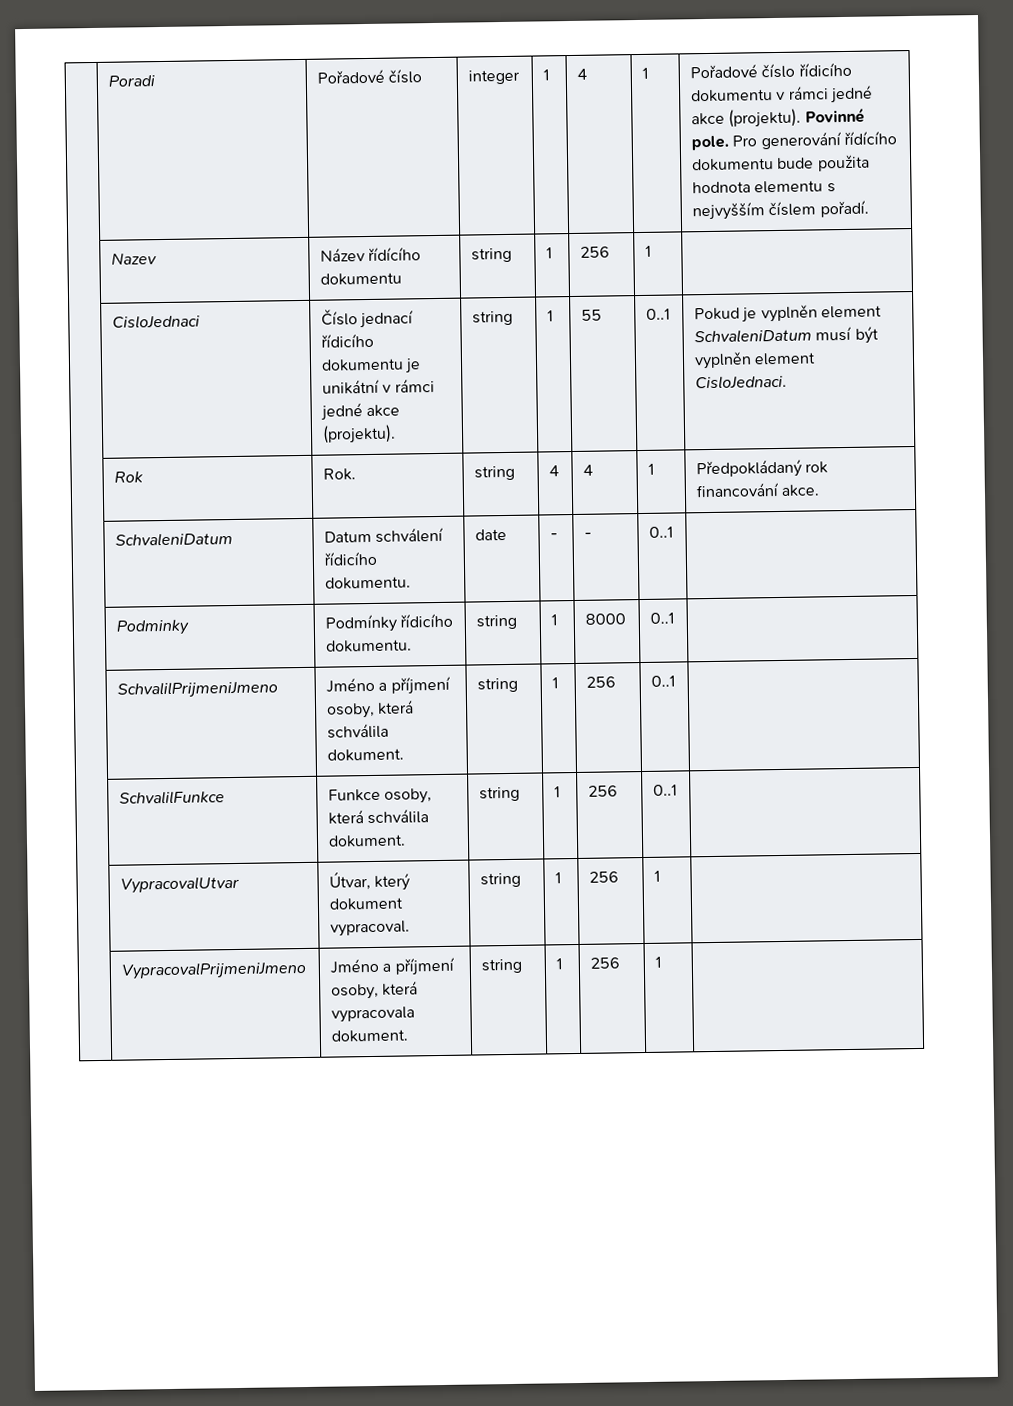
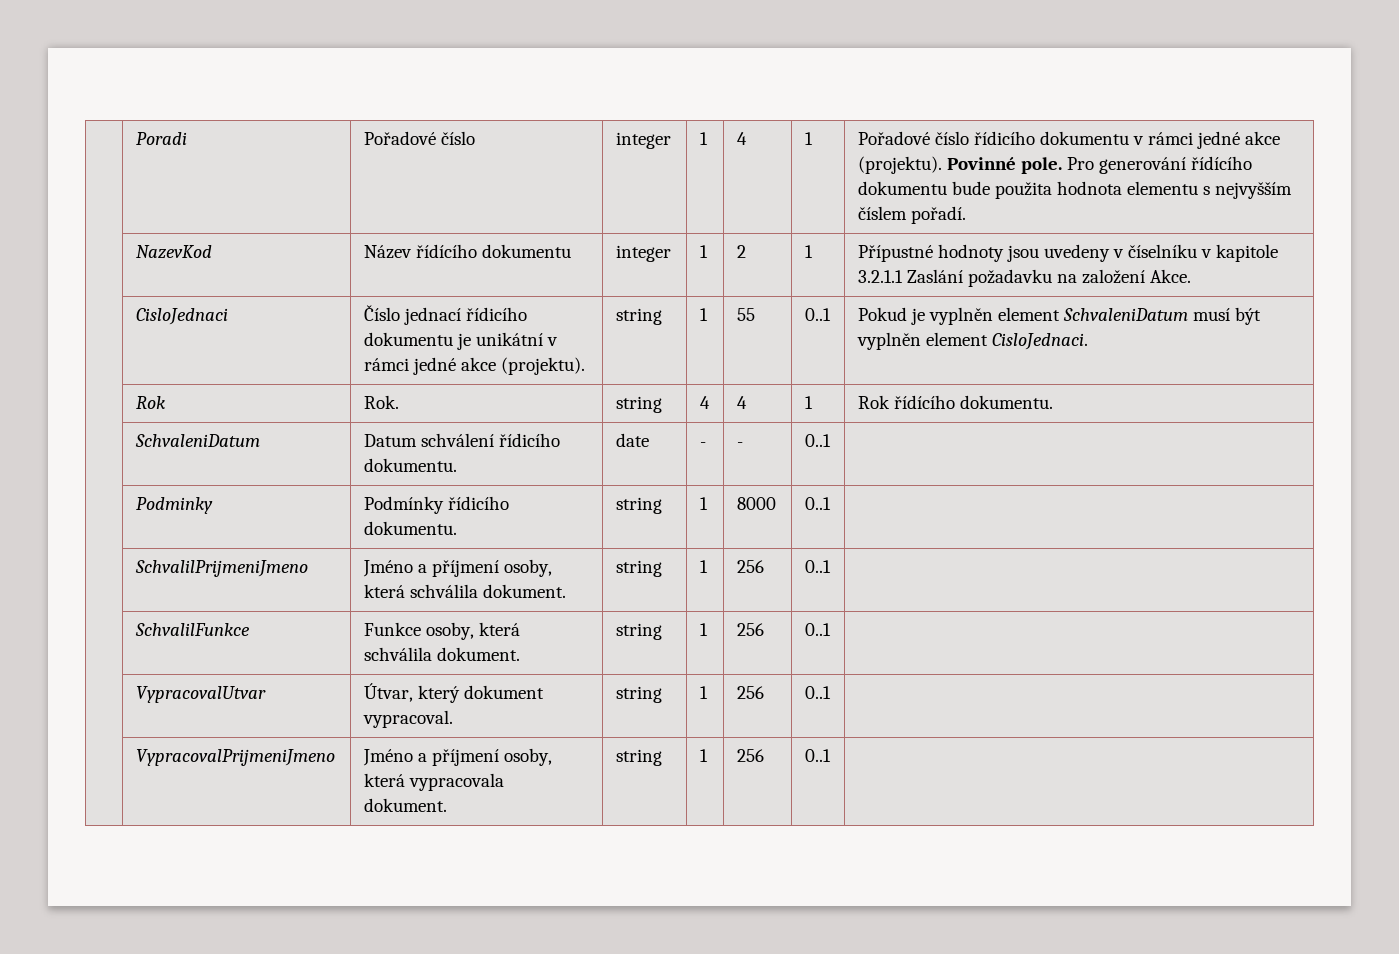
[111,252,158,266] Nazev -> [135,245,212,259] NazevKod
[471,247,513,263] [546,247,553,259] [580,246,611,258] [645,245,652,257] string | 1 | 256 | 1 | -> [615,245,671,262] [699,245,708,258] [736,245,746,258] [804,245,813,258] [857,244,1278,262] [857,269,1191,287] integer | 1 | 2 | 1 | Přípustné hodnoty jsou uvedeny v číselníku v kapitole 3.2.1.1 Zaslání požadavku na založení Akce.
[696,459,829,479] [696,482,821,498] Předpokládaný rok financování akce. -> [857,395,1053,409] Rok řídícího dokumentu.
[654,870,661,882] 1 -> [804,686,831,699] 0..1
[655,956,662,968] 1 -> [804,749,831,762] 0..1

